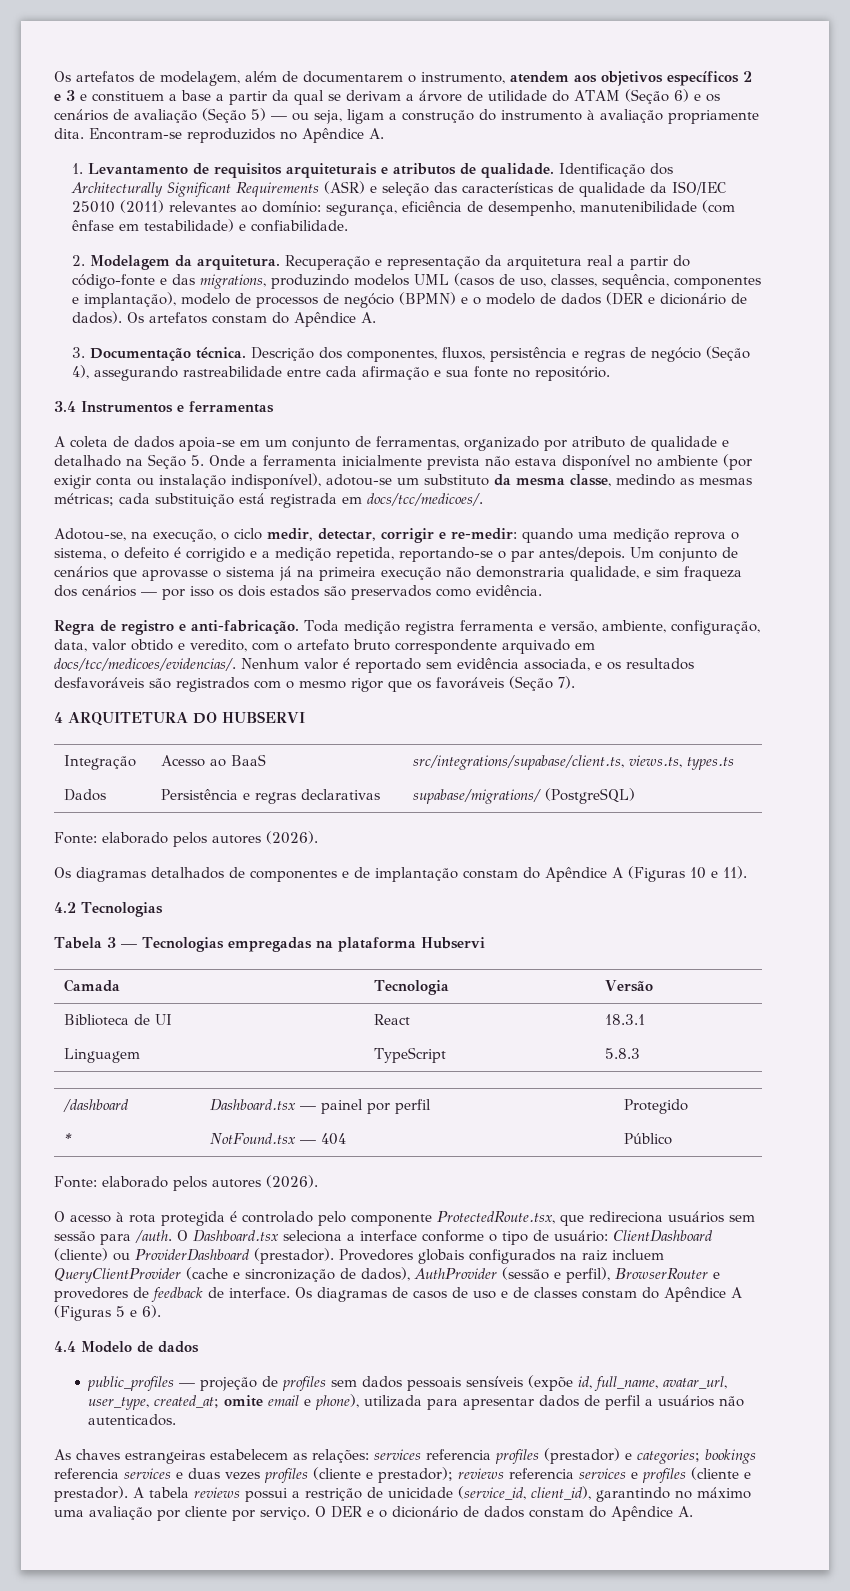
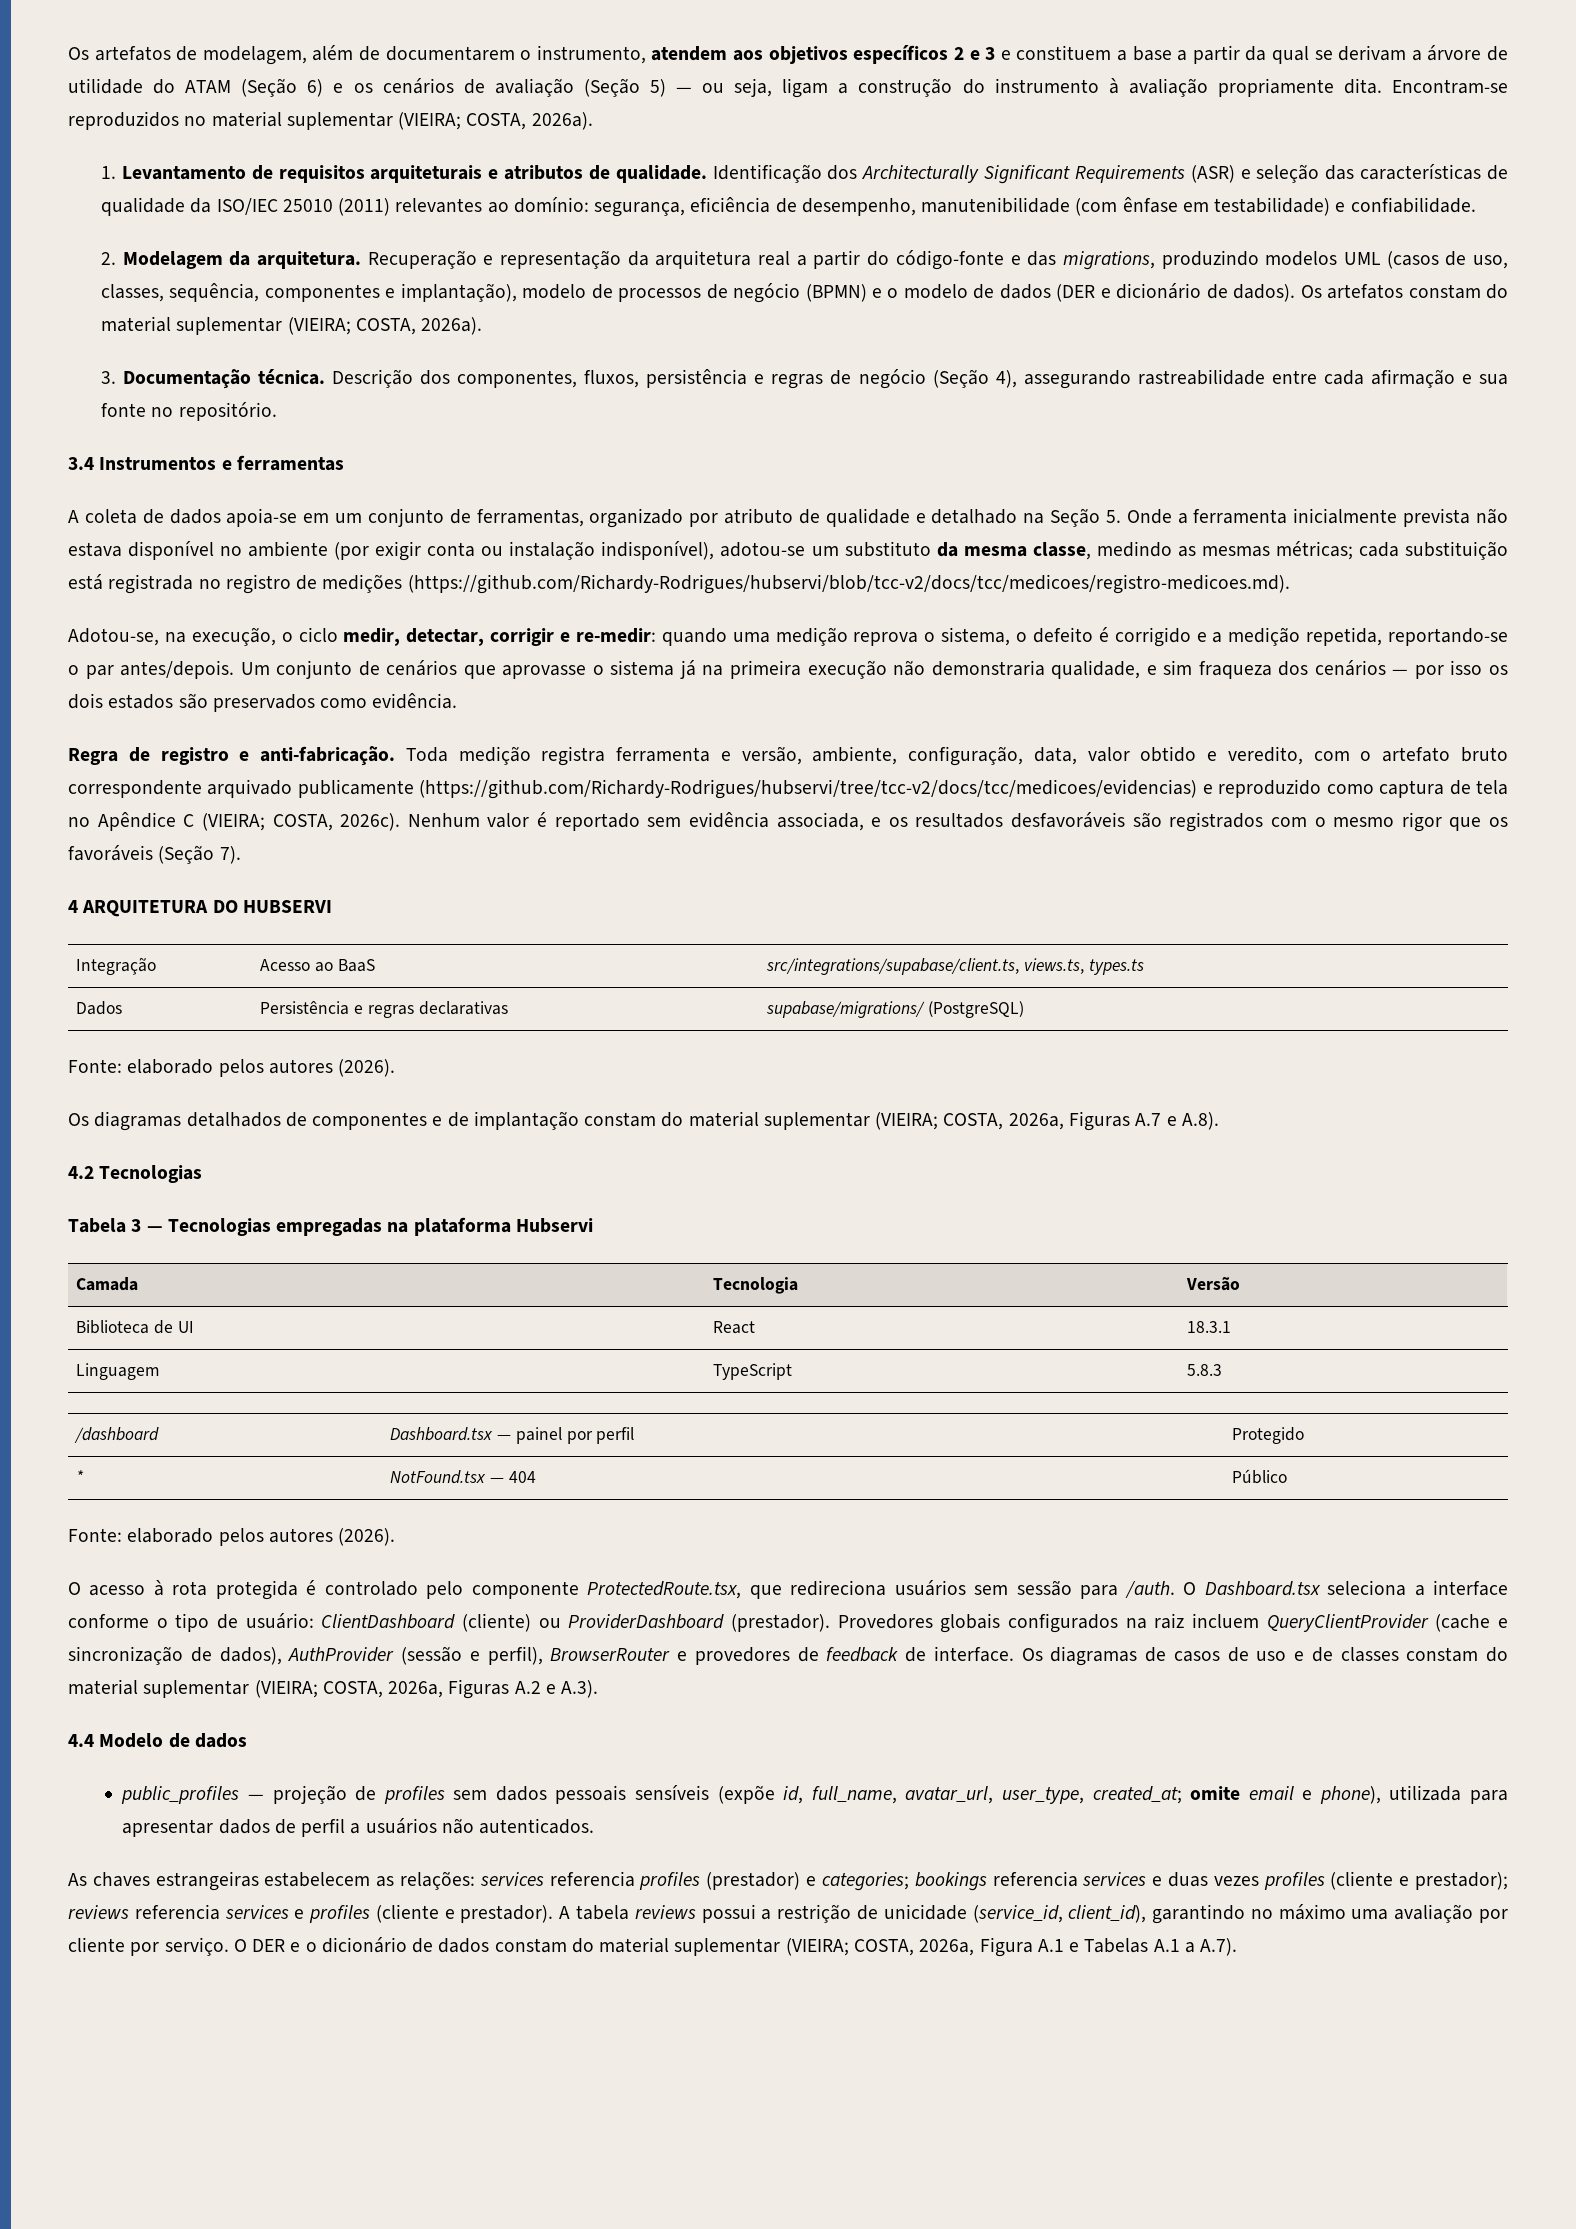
[302,128,384,143] Apêndice A. -> [211,111,593,130] material suplementar (VIEIRA; COSTA, 2026a).
[293,312,376,327] Apêndice A. -> [100,316,483,335] material suplementar (VIEIRA; COSTA, 2026a).
[342,493,483,506] em docs/tcc/medicoes/. -> [198,574,1290,594] no registro de medições (https://github.com/Richardy-Rodrigues/hubservi/blob/tcc-v2/docs/tcc/medicoes/registro-medicoes.md).
[575,643,595,650] [54,658,236,671] em docs/tcc/medicoes/evidencias/. -> [297,779,1508,799] [68,812,401,831] publicamente (https://github.com/Richardy-Rodrigues/hubservi/tree/tcc-v2/docs/tcc/medicoes/evidencias) e reproduzido como captura de tela no Apêndice C (VIEIRA; COSTA, 2026c).
[545,866,747,882] Apêndice A (Figuras 10 e 11). -> [688,1111,1219,1131] material suplementar (VIEIRA; COSTA, 2026a, Figuras A.7 e A.8).
[664,1287,742,1302] [54,1305,161,1321] Apêndice A (Figuras 5 e 6). -> [68,1679,599,1699] material suplementar (VIEIRA; COSTA, 2026a, Figuras A.2 e A.3).
[611,1506,693,1521] Apêndice A. -> [599,1937,1238,1957] material suplementar (VIEIRA; COSTA, 2026a, Figura A.1 e Tabelas A.1 a A.7).

